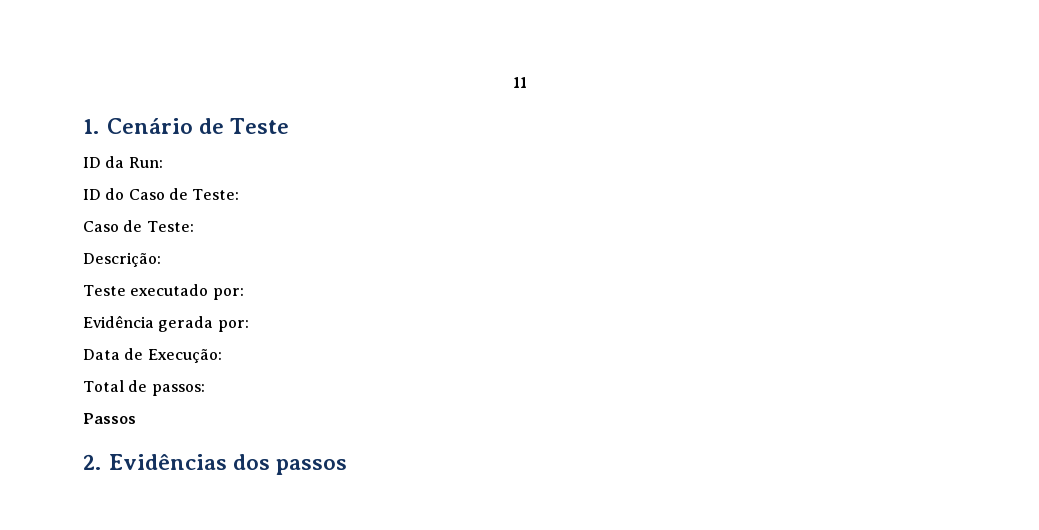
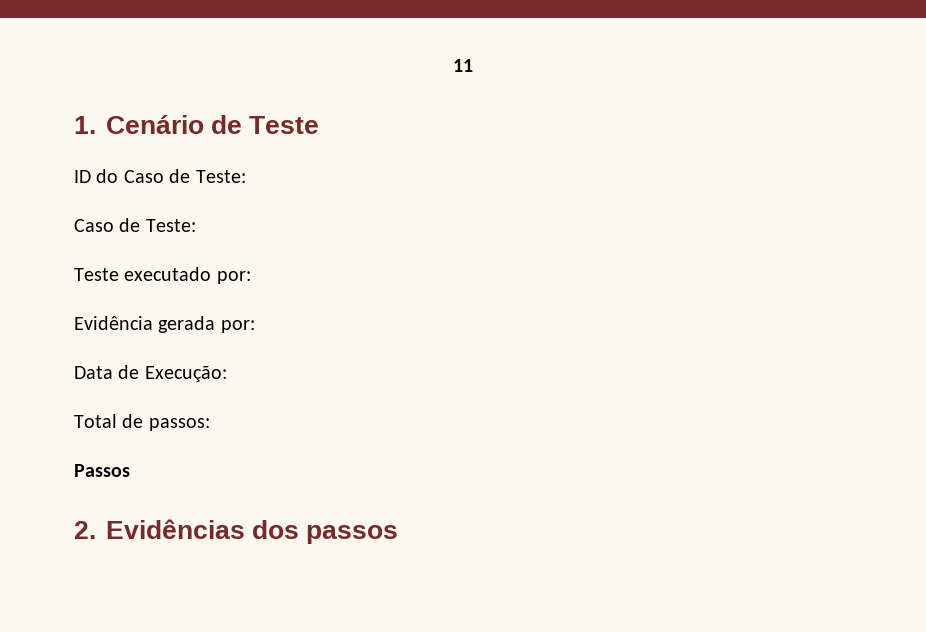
[83,156,163,168] // ID da Run: -> (320, 125) none
[83,252,161,267] // Descrição: -> (196, 225) none

